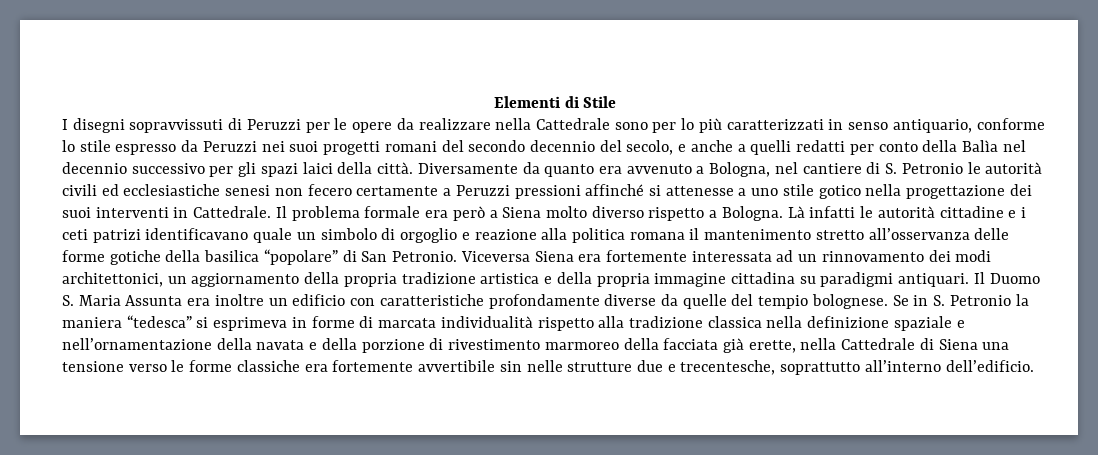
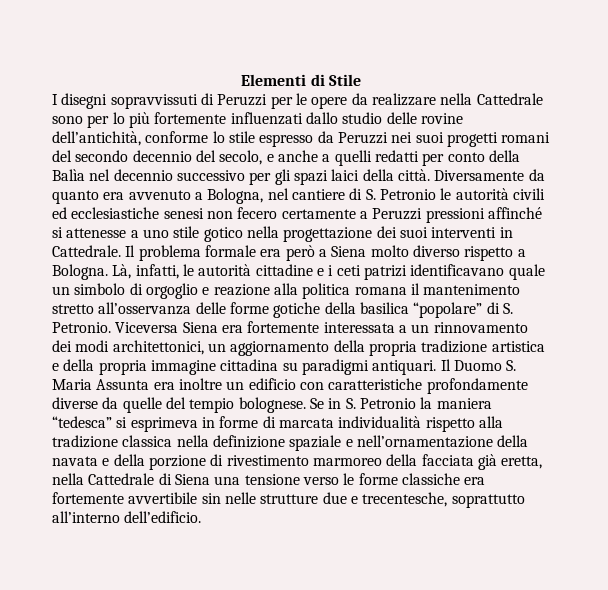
[726,119,972,133] caratterizzati in senso antiquario, -> [154,112,463,125] [52,131,141,146] fortemente influenzati dallo studio delle rovine dell’antichità,
[787,206,856,218] Là infatti -> [112,264,179,279] Là, infatti,
[361,251,388,262] San -> [502,303,513,314] S.
[776,250,794,262] ad -> [398,325,407,333] a
[748,340,796,353] erette, -> [501,456,543,469] eretta,

